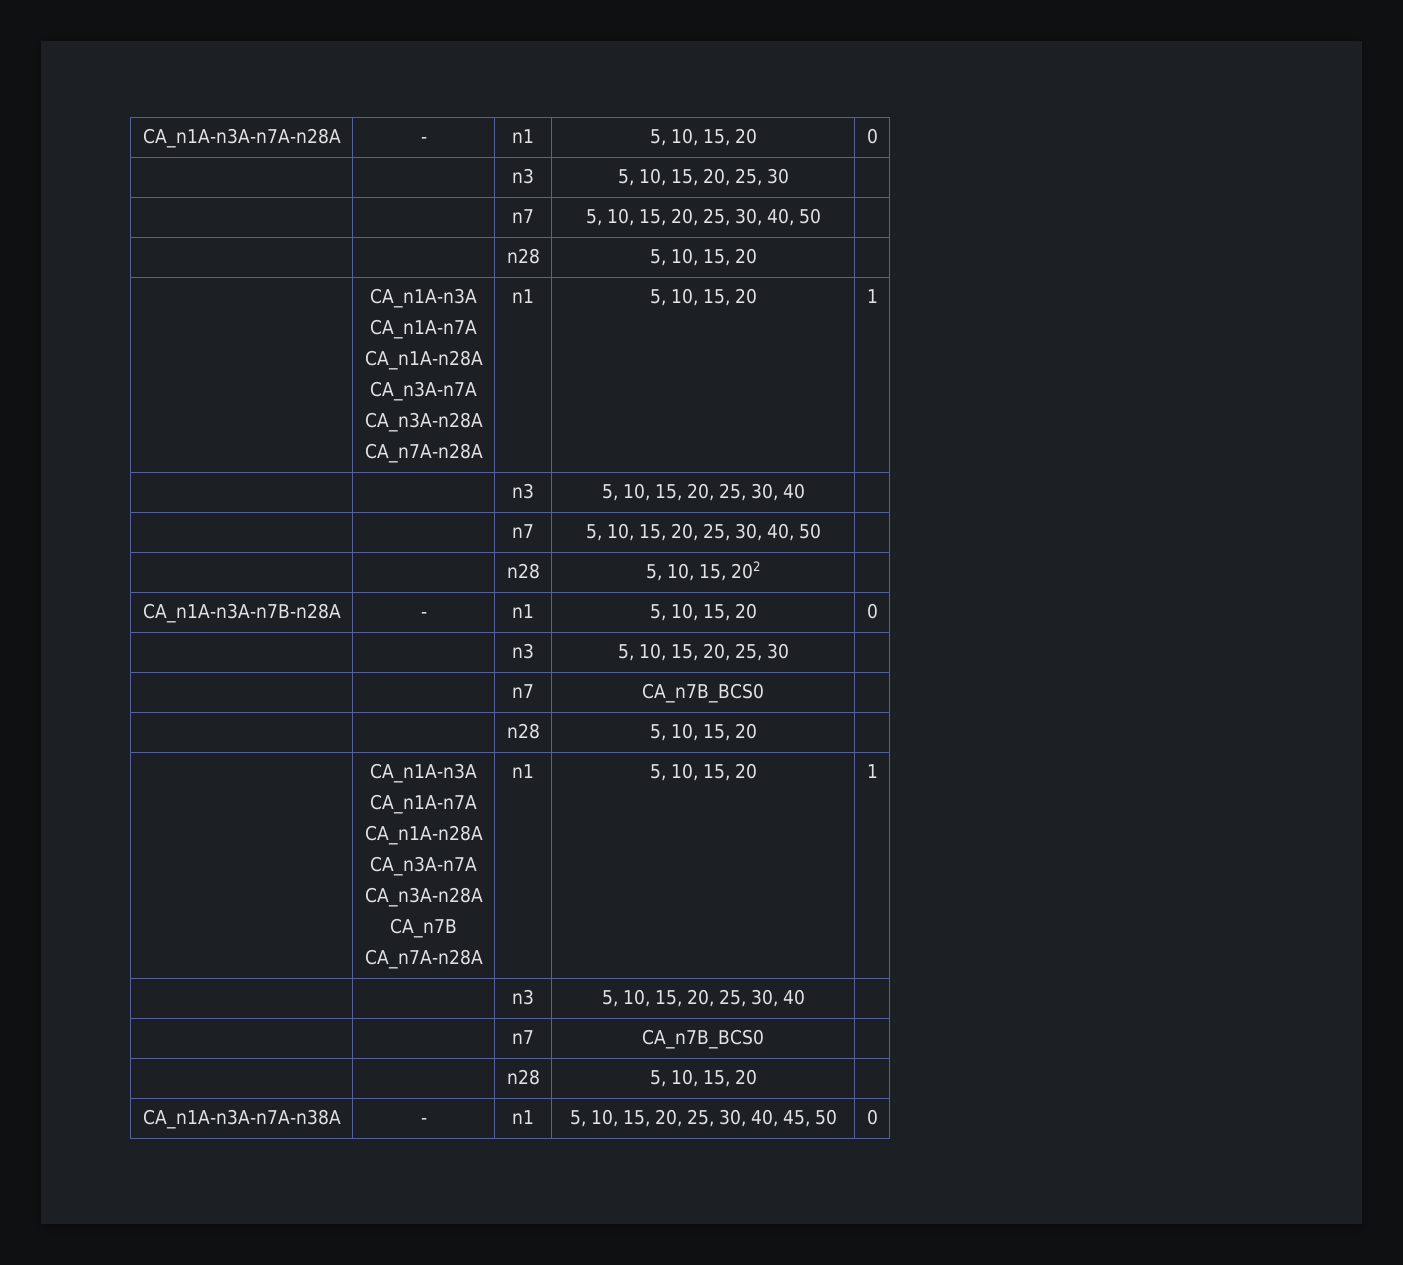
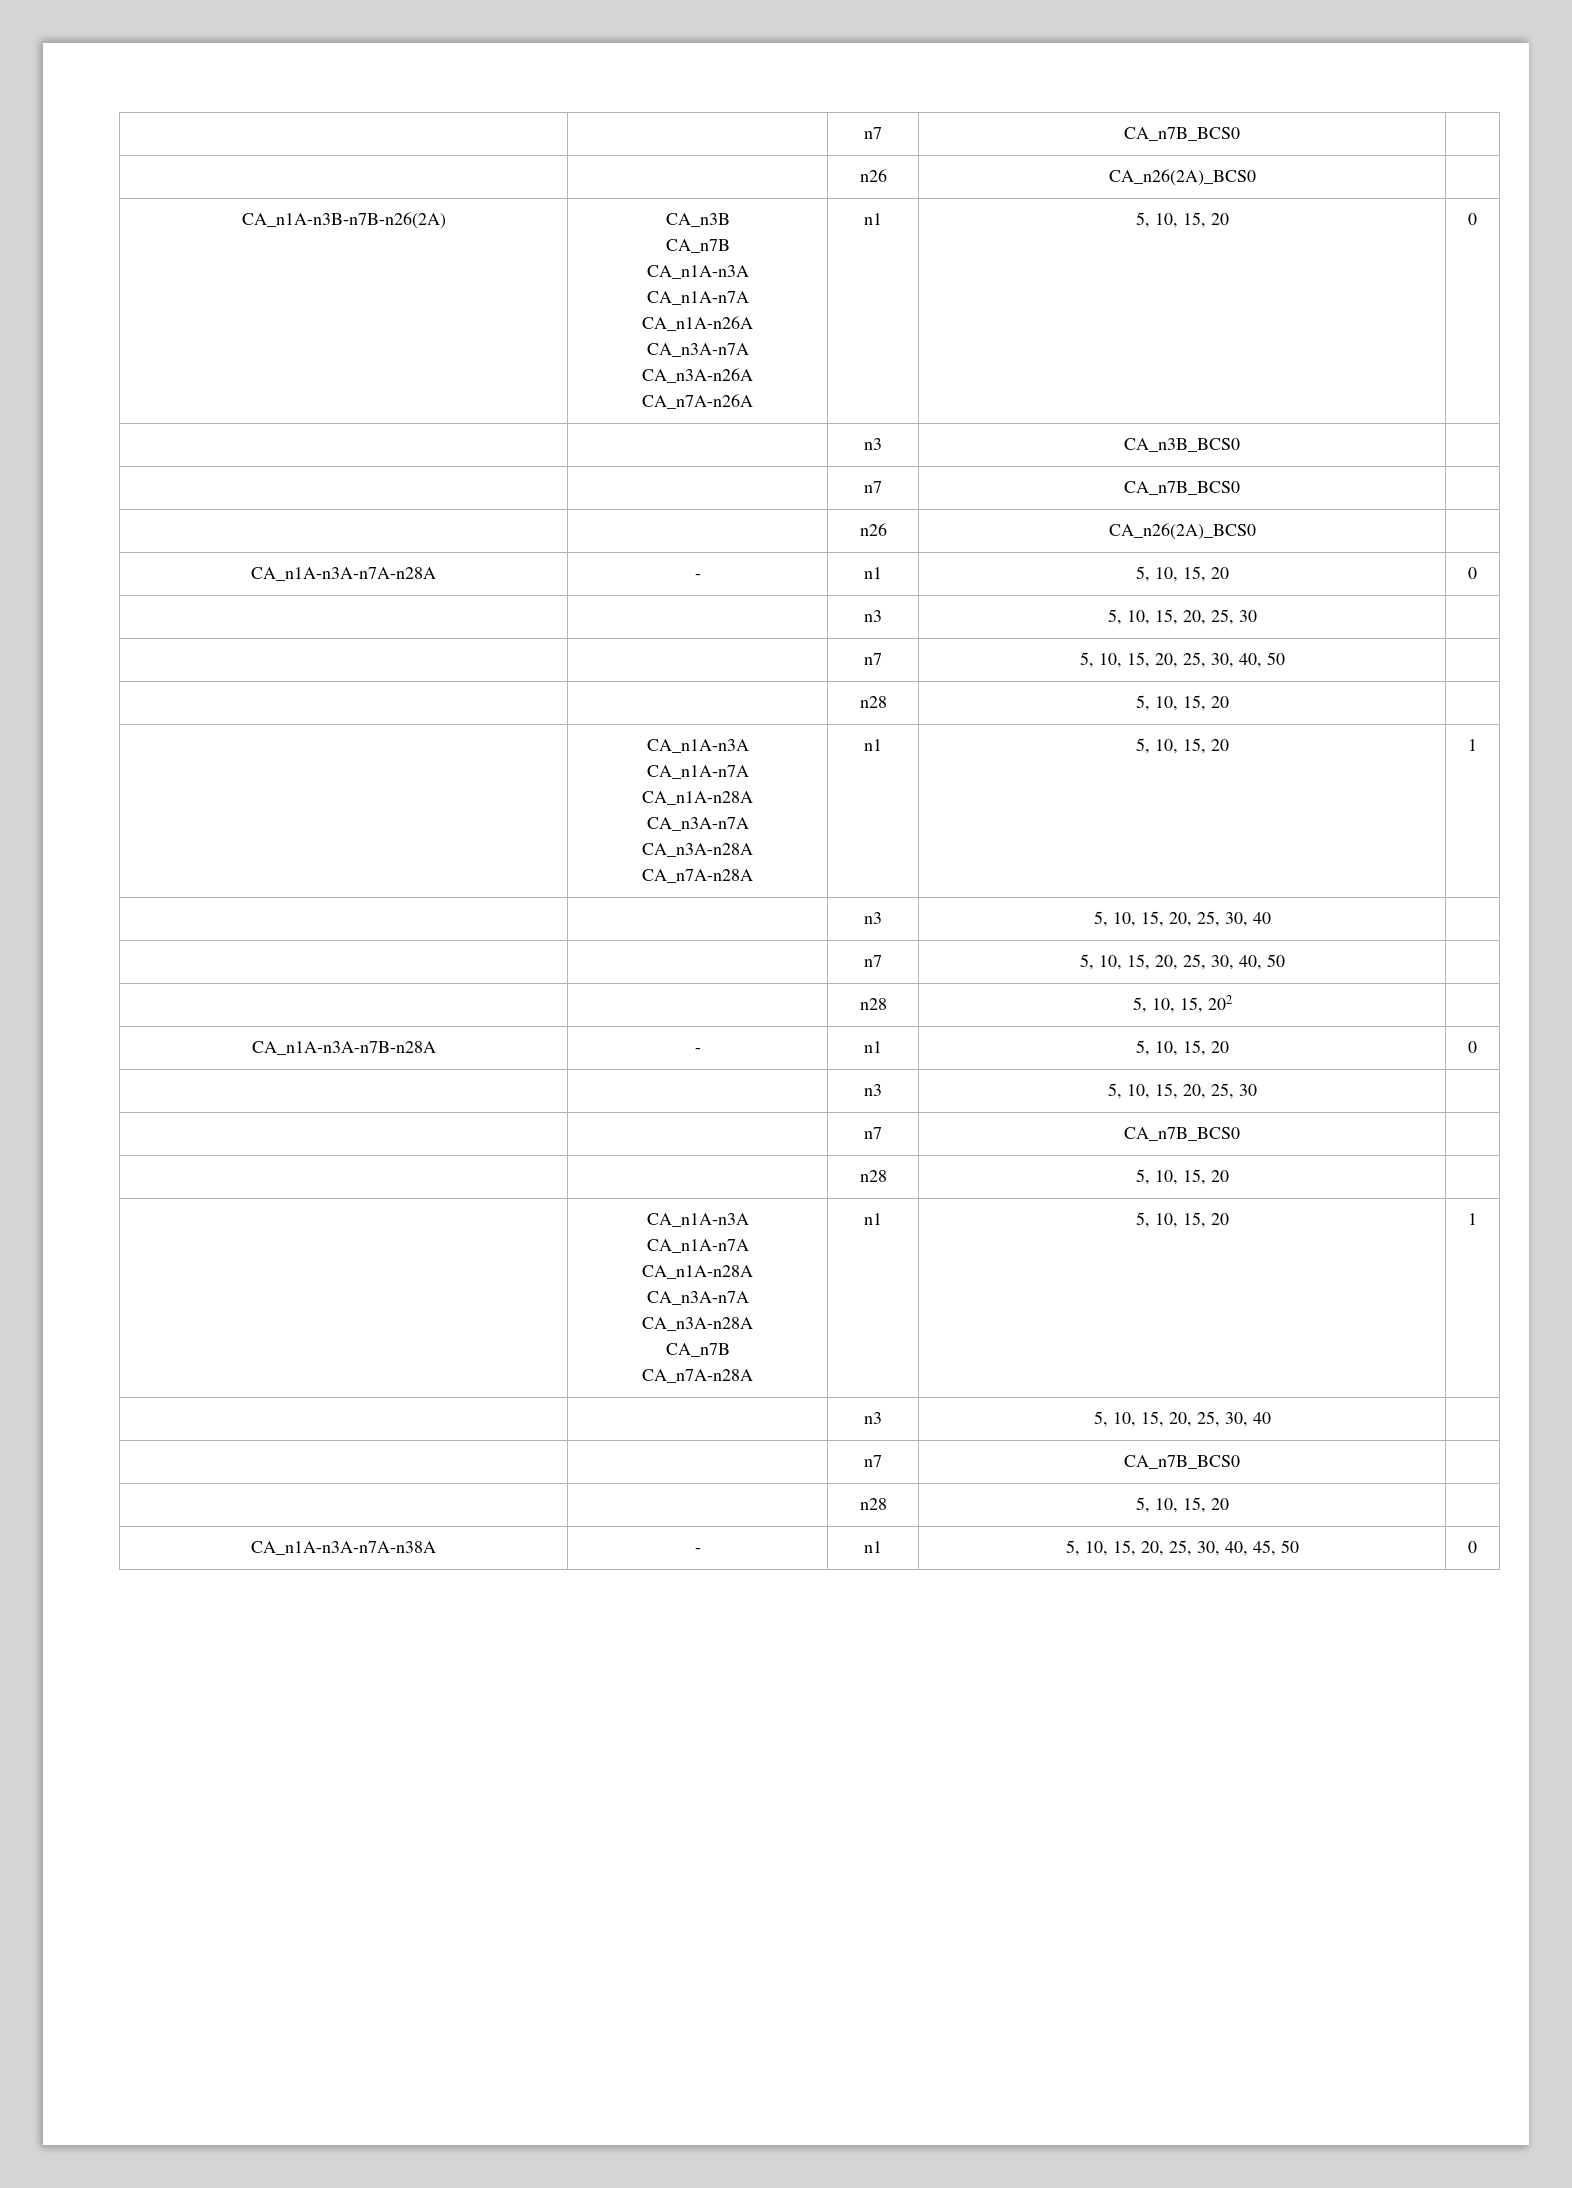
(142, 138) none -> [863,127,882,139] [1124,127,1240,141] [859,169,887,182] [1108,169,1256,186] [241,212,446,229] [665,213,730,227] [665,239,730,253] [646,265,749,279] [646,291,749,305] [641,316,753,331] [646,343,749,357] [641,368,753,383] [641,394,753,409] [863,213,882,225] [1135,212,1229,228] [1468,213,1477,225] [863,438,882,450] [1124,438,1240,452] [863,481,882,493] [1124,481,1240,495] [859,523,887,536] [1108,523,1256,540] | | n7 | CA_n7B_BCS0 | // | | n26 | CA_n26(2A)_BCS0 | // CA_n1A-n3B-n7B-n26(2A) | CA_n3B // CA_n7B // CA_n1A-n3A // CA_n1A-n7A // CA_n1A-n26A // CA_n3A-n7A // CA_n3A-n26A // CA_n7A-n26A | n1 | 5, 10, 15, 20 | 0 // | | n3 | CA_n3B_BCS0 | // | | n7 | CA_n7B_BCS0 | // | | n26 | CA_n26(2A)_BCS0 | //

